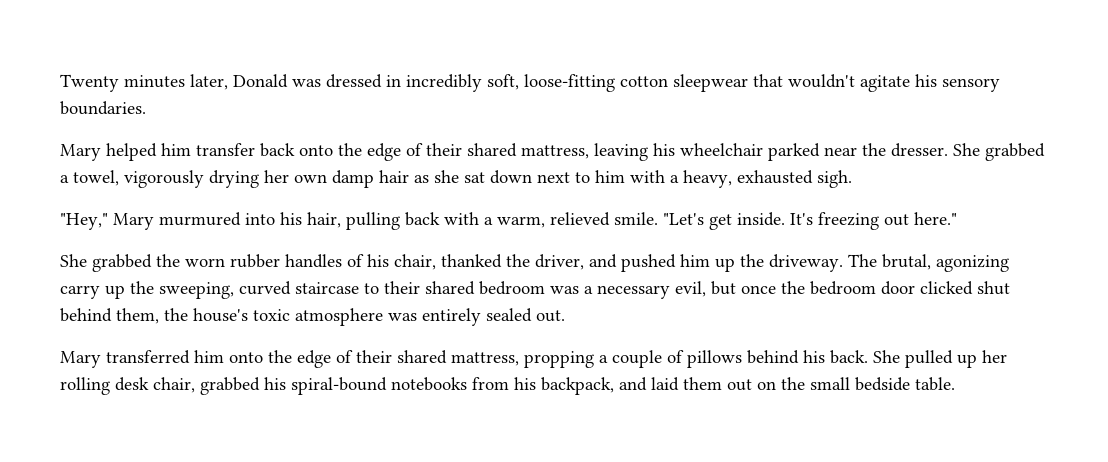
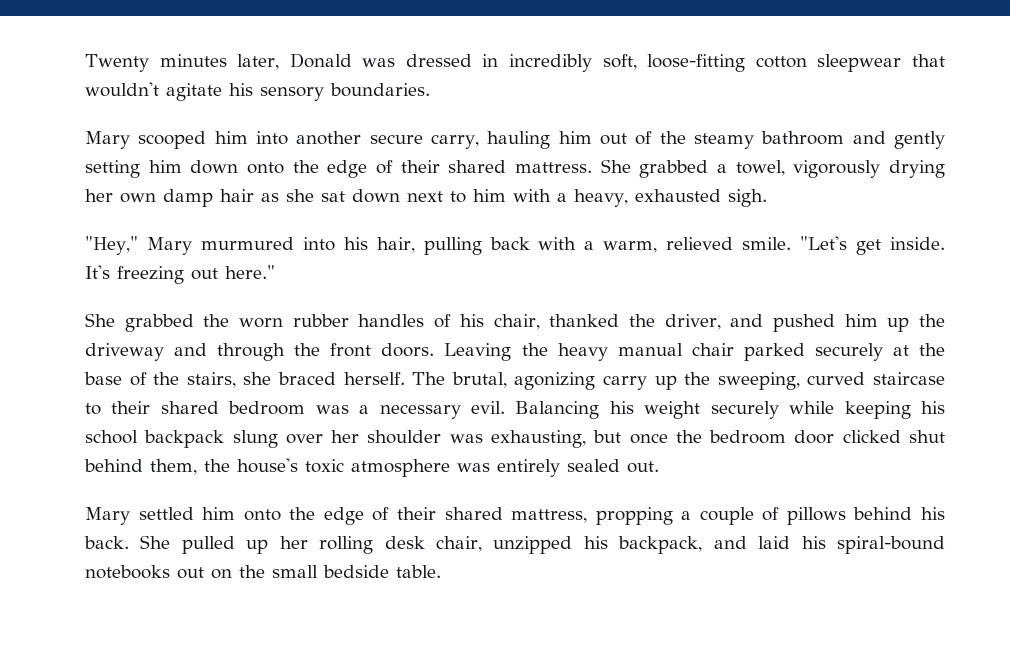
[106,143,948,161] helped him transfer back onto the edge of their shared mattress, leaving his wheelchair parked near the dresser. -> [138,131,946,149] [85,160,592,178] scooped him into another secure carry, hauling him out of the steamy bathroom and gently setting him down onto the edge of their shared mattress.
[769,254,843,272] driveway. -> [85,343,945,361] [84,372,405,388] driveway and through the front doors. Leaving the heavy manual chair parked securely at the base of the stairs, she braced herself.
[675,281,706,297] evil, -> [471,401,946,419] [85,430,586,448] evil. Balancing his weight securely while keeping his school backpack slung over her shoulder was exhausting,
[106,350,190,364] transferred -> [138,507,194,520] settled
[200,377,509,395] grabbed his spiral-bound notebooks from -> [493,536,573,554] unzipped
[683,377,722,390] them -> [801,536,945,554] [85,565,170,579] his spiral-bound notebooks

